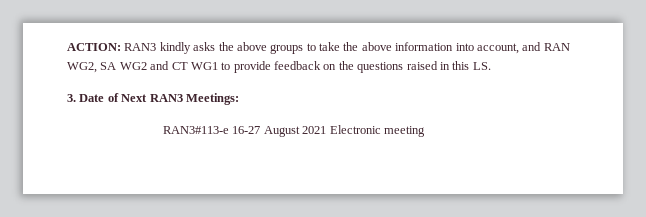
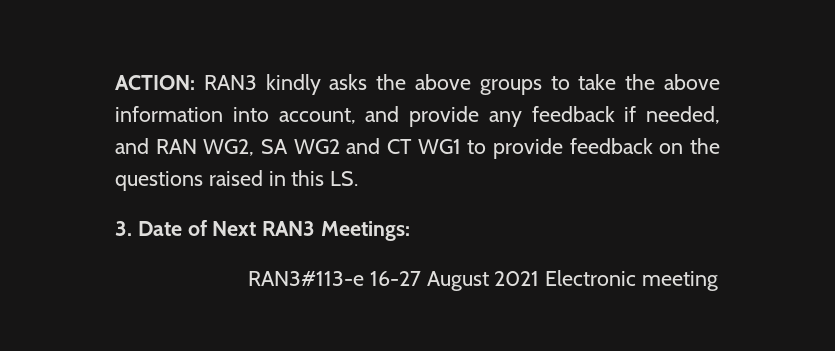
(542, 46) none -> [409,106,720,127] [115,138,149,154] provide any feedback if needed, and

